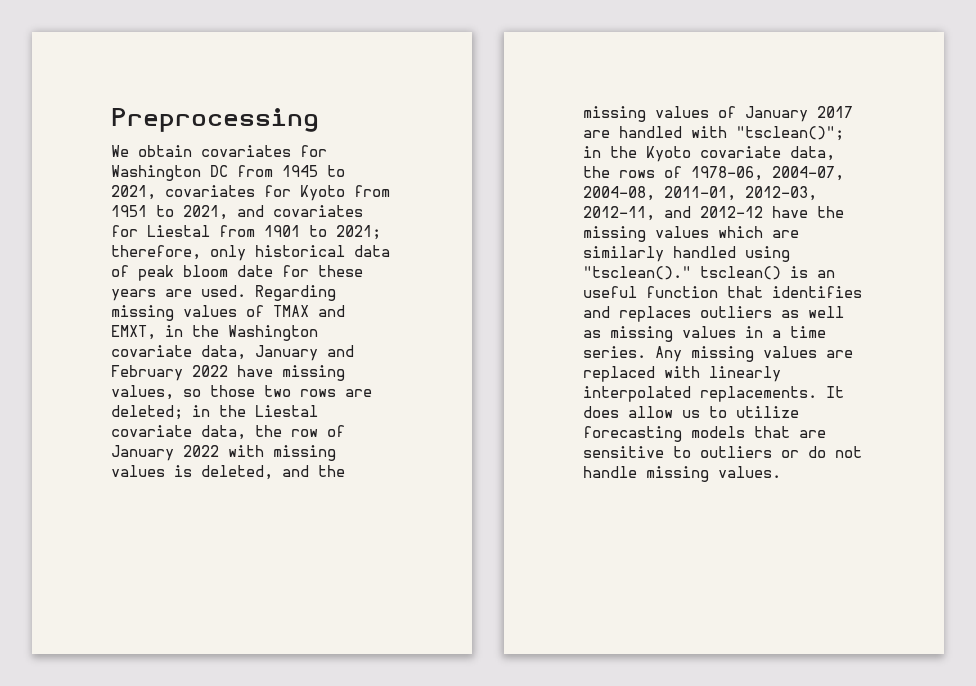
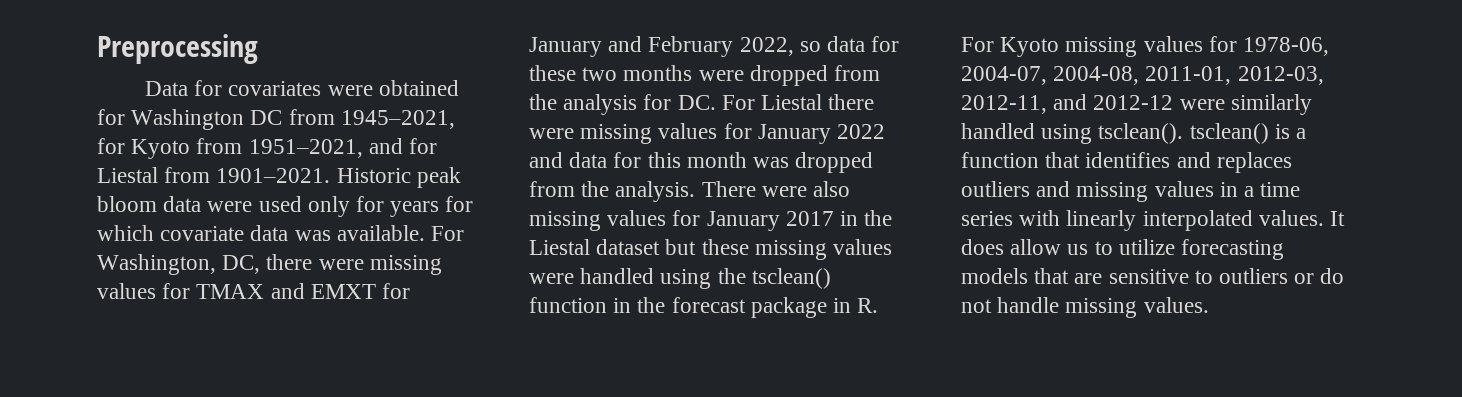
[111,145,327,157] [111,165,345,181] [111,185,390,201] [111,205,363,220] [111,225,381,240] [111,245,390,261] [111,265,363,281] [111,285,336,301] [111,305,264,321] We obtain covariates for Washington DC from 1945 to 2021, covariates for Kyoto from 1951 to 2021, and covariates for Liestal from 1901 to 2021; therefore, only historical data of peak bloom date for these years are used. Regarding missing values of -> [145,80,459,96] [97,109,455,130] [97,138,438,159] [97,167,461,188] [97,196,474,217] [97,225,465,241] [97,254,442,275] [97,283,191,299] Data for covariates were obtained for Washington DC from 1945–2021, for Kyoto from 1951–2021, and for Liestal from 1901–2021. Historic peak bloom data were used only for years for which covariate data was available. For Washington, DC, there were missing values for
[111,325,318,341] [111,345,354,361] [111,365,345,381] [111,385,372,400] [111,405,318,420] [111,425,345,440] [111,445,336,461] [111,465,345,480] [583,106,853,122] [583,126,844,141] [583,146,835,162] [583,166,682,178] EMXT, in the Washington covariate data, January and February 2022 have missing values, so those two rows are deleted; in the Liestal covariate data, the row of January 2022 with missing values is deleted, and the missing values of January 2017 are handled with "tsclean()"; in the Kyoto covariate data, the rows of -> [310,283,411,299] [529,36,900,57] [529,65,881,86] [529,94,875,115] [529,123,886,144] [529,152,874,173] [529,181,851,202] [529,210,893,231] [529,239,893,260] [529,268,831,289] [529,297,879,318] [961,36,1237,57] EMXT for January and February 2022, so data for these two months were dropped from the analysis for DC. For Liestal there were missing values for January 2022 and data for this month was dropped from the analysis. There were also missing values for January 2017 in the Liestal dataset but these missing values were handled using the tsclean() function in the forecast package in R. For Kyoto missing values for
[772,206,844,218] [583,226,799,242] have the missing values which are -> [1179,99,1225,110] were
[583,266,691,280] "tsclean()." -> [1098,123,1184,144] tsclean().
[817,270,835,278] [583,286,637,298] an useful -> [1296,128,1307,139] a
[781,306,844,318] [583,330,601,338] as well as -> [1036,181,1071,197] and
[583,346,853,362] [583,366,655,382] series. Any missing values are replaced -> [961,211,1013,226] series
[700,386,817,402] replacements. -> [1258,210,1324,226] values.

